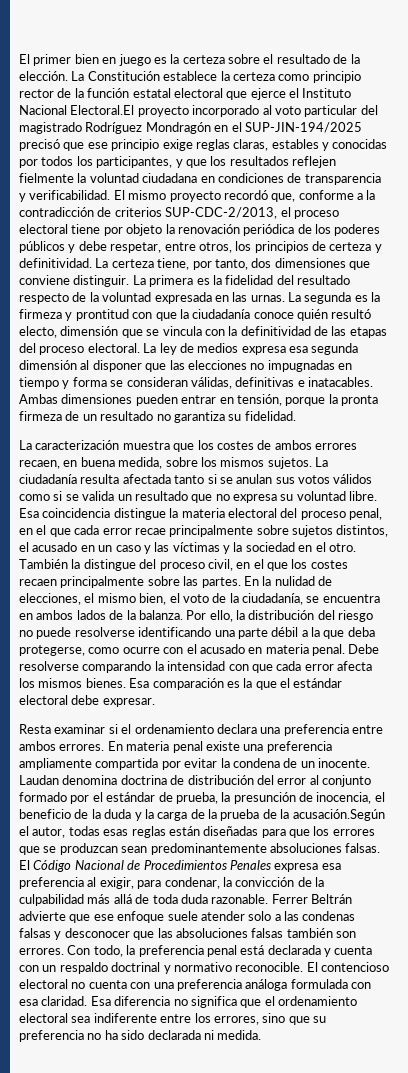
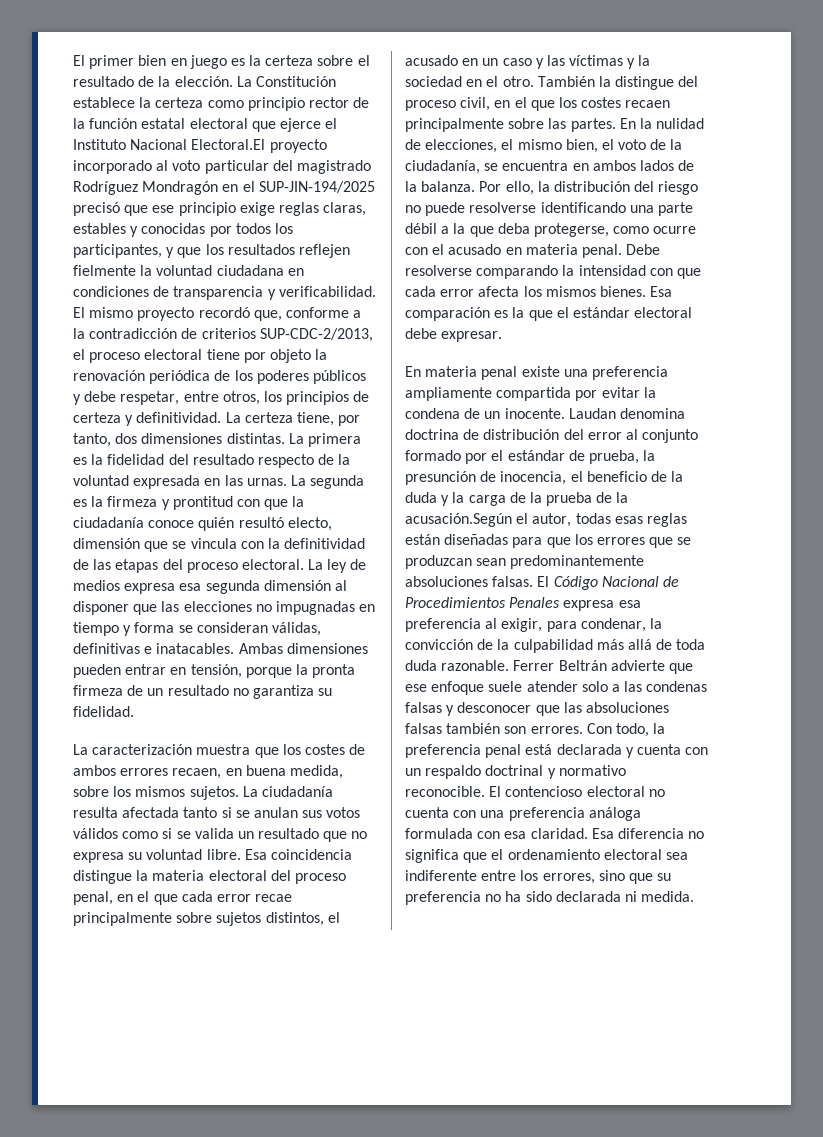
[349,261,370,270] [19,275,130,287] que conviene distinguir. -> [226,433,285,444] distintas.
[19,724,383,736] [19,741,105,751] Resta examinar si el ordenamiento declara una preferencia entre ambos errores. -> (503, 336) none

